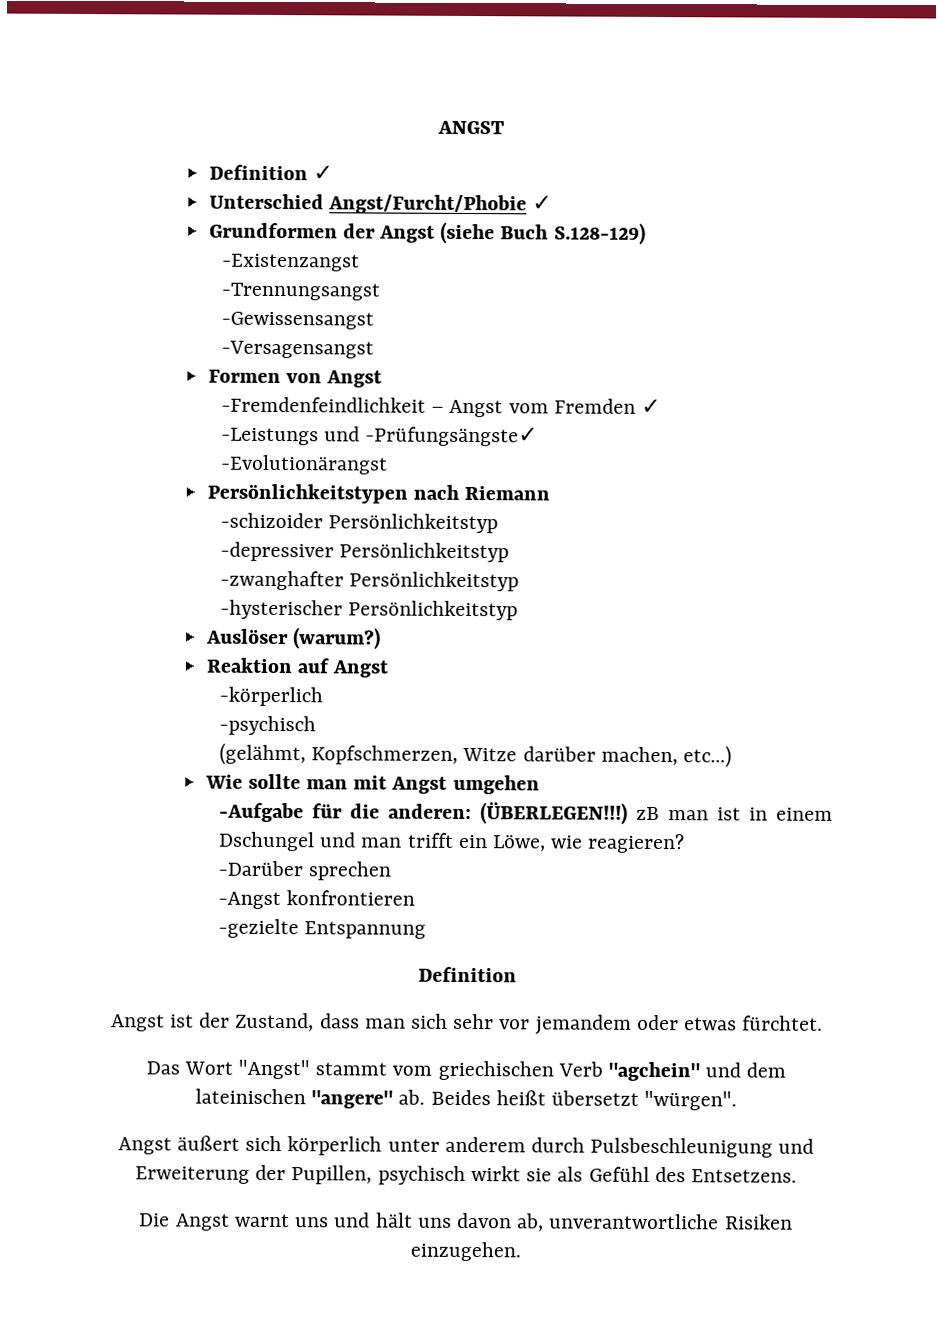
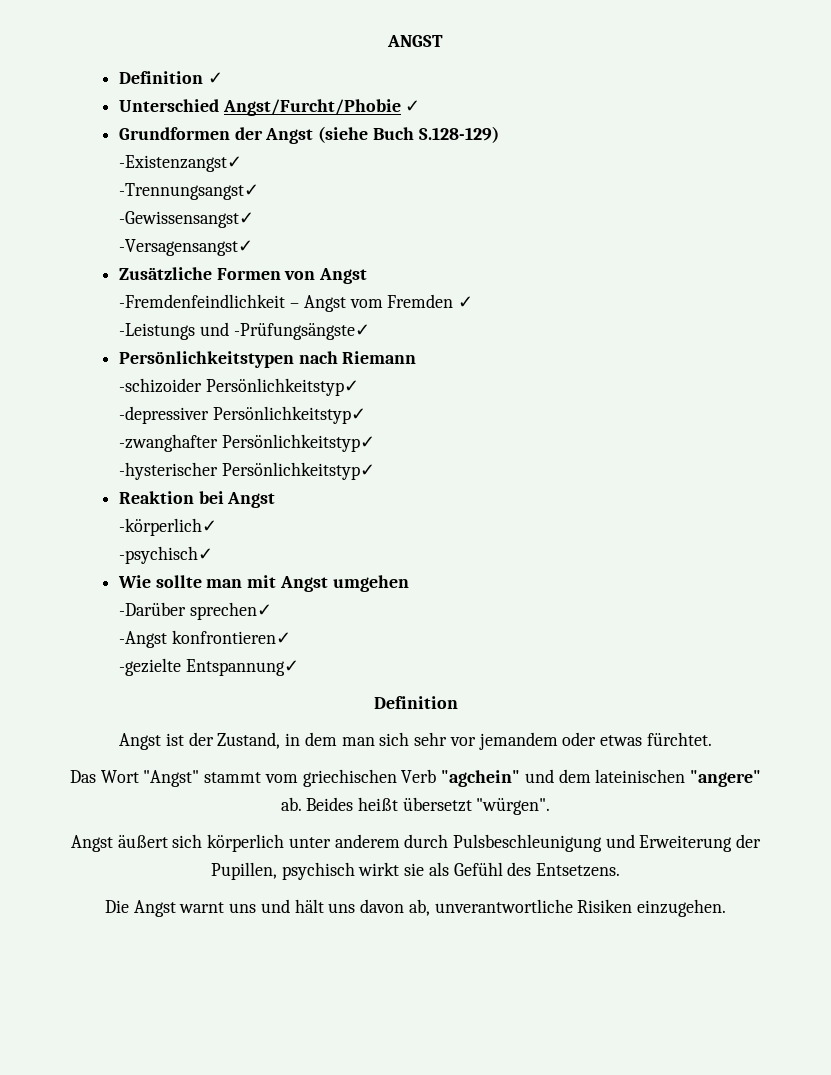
[221,253,360,272] [220,282,380,301] [220,311,374,330] [220,340,374,359] -Existenzangst // -Trennungsangst // -Gewissensangst // -Versagensangst // -> [119,155,243,172] [119,183,260,200] [119,211,255,228] [119,239,254,256] [118,267,212,280] -Existenzangst✓ // -Trennungsangst✓ // -Gewissensangst✓ // -Versagensangst✓ // Zusätzliche
[219,454,388,475] // -Evolutionärangst -> (370, 331) none
[328,513,499,534] Persönlichkeitstyp -> [206,378,360,396] Persönlichkeitstyp✓
[339,542,510,563] Persönlichkeitstyp -> [213,406,367,424] Persönlichkeitstyp✓
[349,571,520,592] Persönlichkeitstyp -> [222,434,376,452] Persönlichkeitstyp✓
[348,600,519,621] [205,627,381,650] Persönlichkeitstyp // Auslöser (warum?) -> [222,462,376,480] Persönlichkeitstyp✓
[296,658,389,678] [218,686,323,707] [218,715,316,736] [218,742,732,768] auf Angst // -körperlich // -psychisch // (gelähmt, Kopfschmerzen, Witze darüber machen, etc…) -> [198,491,276,508] [119,518,218,536] [119,546,214,564] bei Angst // -körperlich✓ // -psychisch✓
[218,802,833,825] [218,831,686,854] // -Aufgabe für die anderen: (ÜBERLEGEN!!!) zB man ist in einem Dschungel und man trifft ein Löwe, wie reagieren? -> (409, 583) none
[308,861,392,881] sprechen -> [190,602,273,620] sprechen✓
[286,890,416,906] konfrontieren -> [172,630,292,644] konfrontieren✓
[304,921,427,939] Entspannung -> [186,659,300,676] Entspannung✓
[319,1013,360,1029] dass -> [285,732,337,746] in dem

